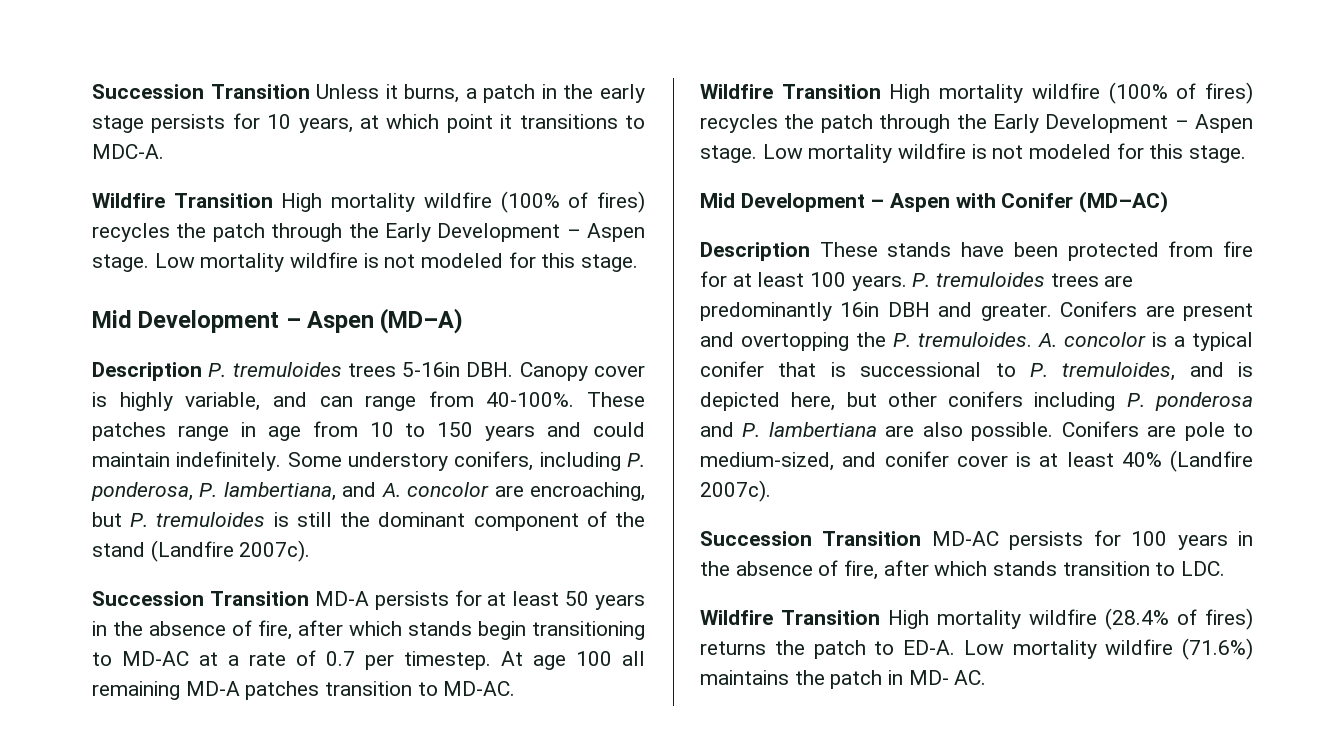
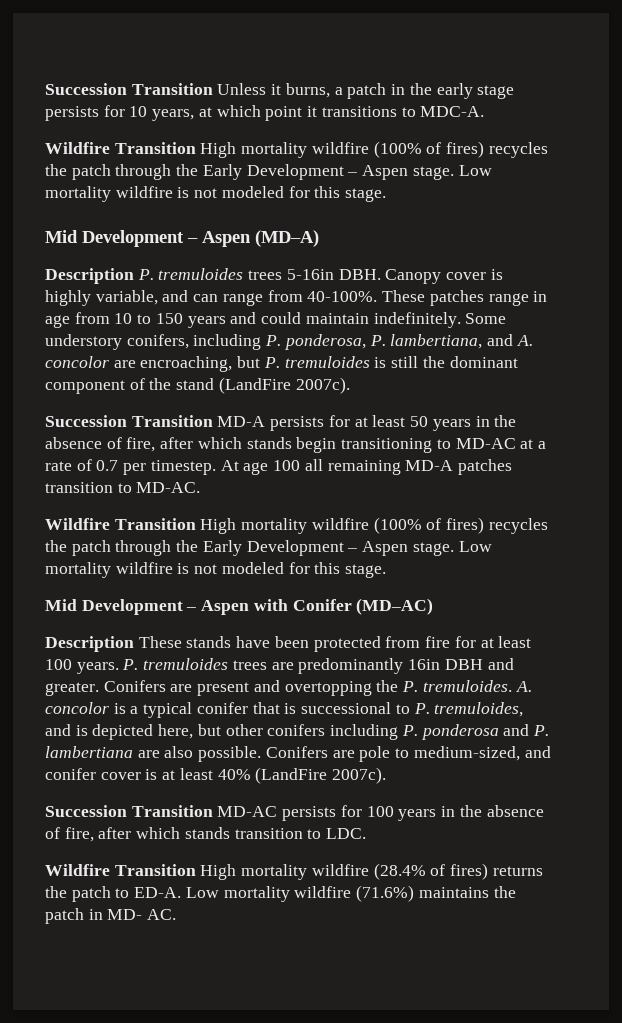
[150,540,234,562] (Landfire -> [218,377,291,394] (LandFire
[1170,450,1253,472] (Landfire -> [255,767,328,784] (LandFire

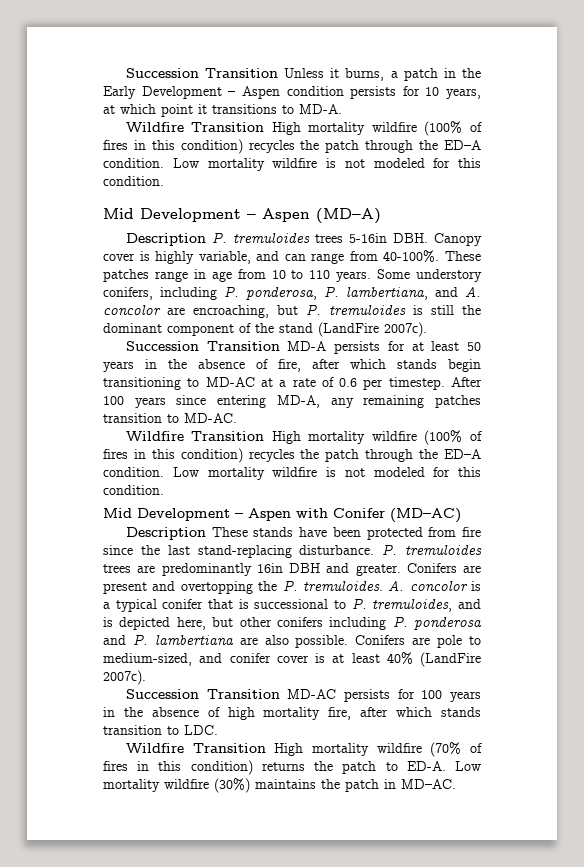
[436,83,515,99] early stage -> [103,86,344,99] Early Development – Aspen condition
[420,106,485,117] [45,141,548,158] [45,164,492,180] [45,186,387,202] MDC-A. // Wildfire Transition High mortality wildfire (100% of fires) recycles the patch through the Early Development – Aspen stage. Low mortality wildfire is not modeled for this stage. -> [299,104,342,114] [125,121,483,136] [103,139,482,154] [103,158,481,171] [103,176,164,186] MD-A. // Wildfire Transition High mortality wildfire (100% of fires in this condition) recycles the patch through the ED–A condition. Low mortality wildfire is not modeled for this condition.
[155,312,461,328] 150 years and could maintain indefinitely. -> [309,270,372,282] 110 years.
[96,460,119,471] 0.7 -> [339,378,358,387] 0.6
[220,459,454,475] At age 100 all remaining MD-A -> [451,377,483,387] [103,395,425,408] After 100 years since entering MD-A, any remaining
[446,517,548,534] [45,540,492,556] [45,562,387,578] fires) recycles the patch through the Early Development – Aspen stage. Low mortality wildfire is not modeled for this stage. -> [103,448,482,463] [103,467,481,480] [103,485,164,495] fires in this condition) recycles the patch through the ED–A condition. Low mortality wildfire is not modeled for this condition.
[454,636,532,648] [45,659,119,674] for at least 100 years. -> [103,545,375,558] since the last stand-replacing disturbance.
(60, 833) none -> [227,707,321,720] high mortality
[373,863,489,880] (28.4% of fires) -> [430,742,482,757] [103,760,253,775] (70% of fires in this condition)
[356,885,415,902] (71.6%) -> [214,778,250,793] (30%)
[107,909,177,920] MD- AC. -> [401,779,456,789] MD–AC.

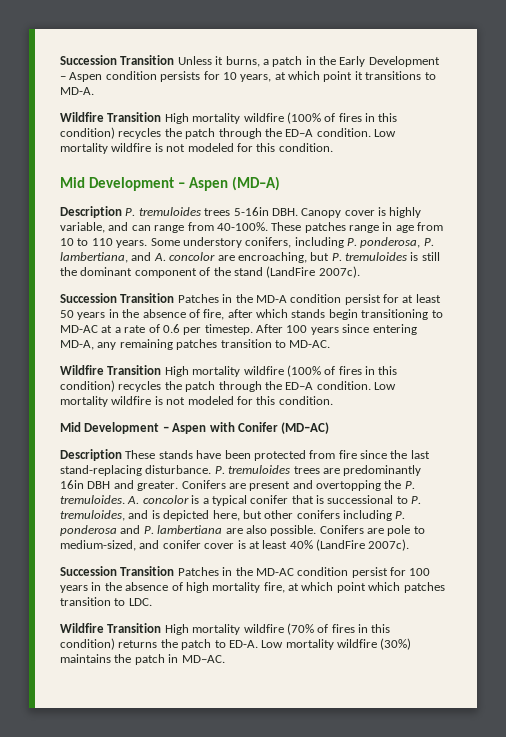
[287,341,381,354] MD-A persists -> [177,294,381,305] Patches in the MD-A condition persist
[287,689,390,702] MD-AC persists -> [177,567,388,578] Patches in the MD-AC condition persist
[360,707,482,717] after which stands -> [288,582,445,593] at which point which patches

